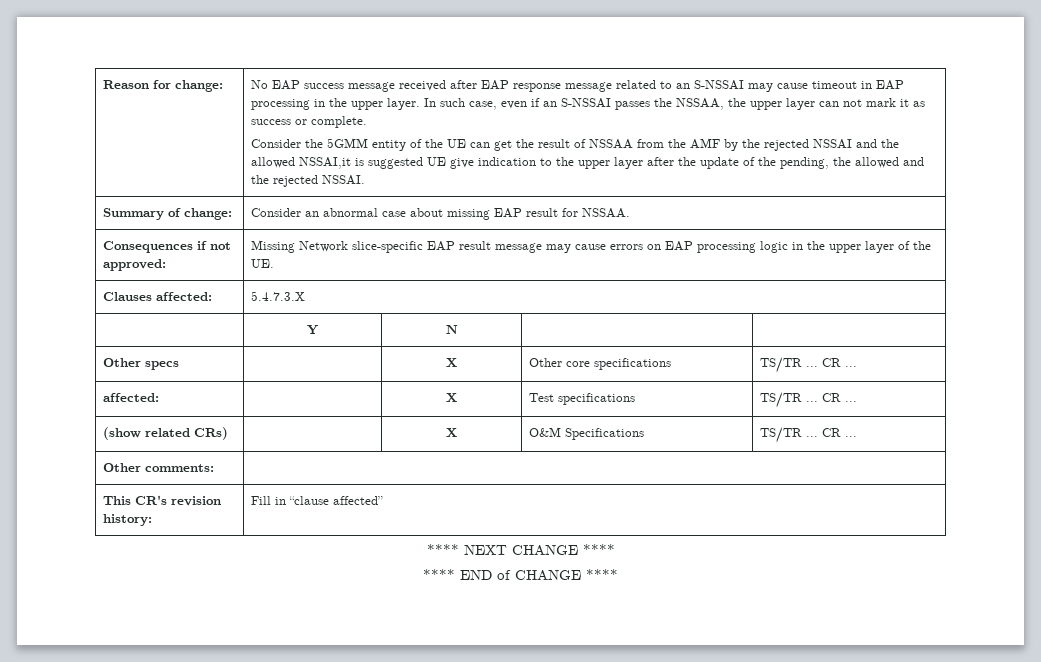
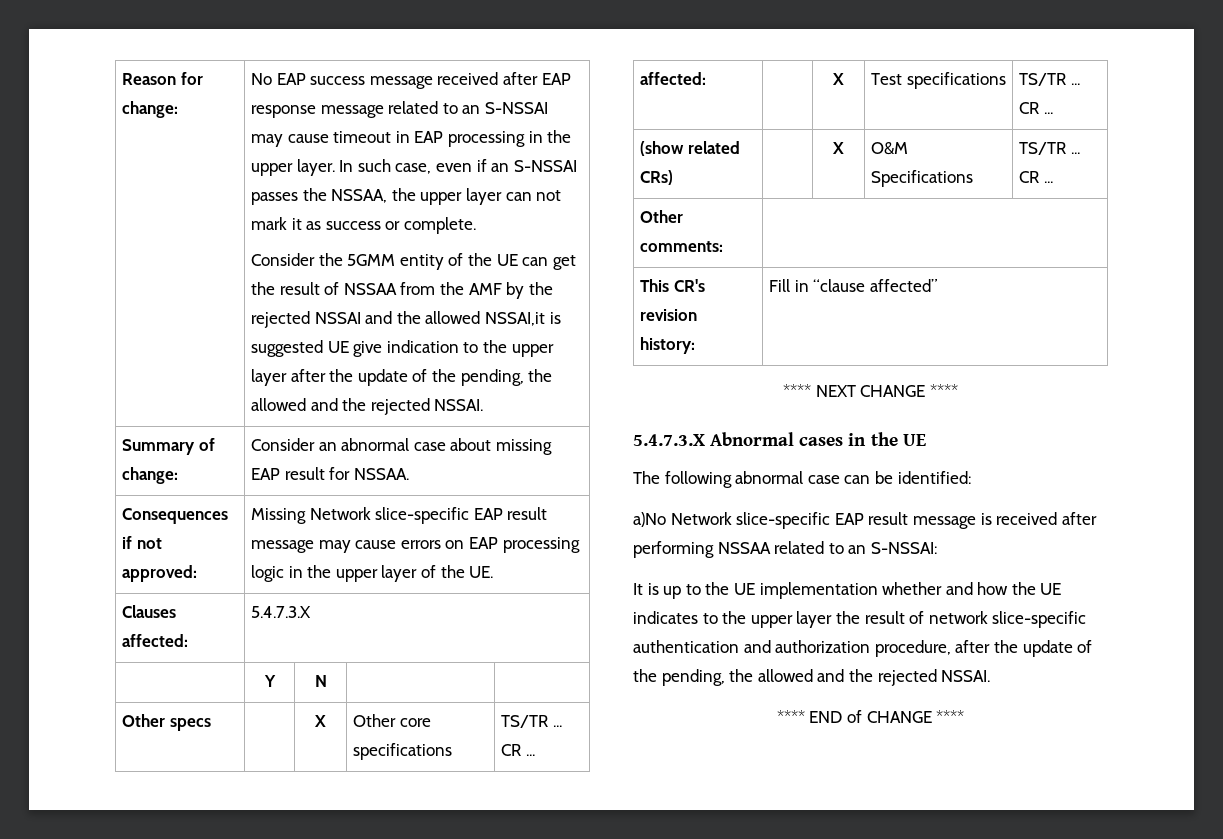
(615, 549) none -> [633,432,926,446] [633,471,971,488] [633,512,1097,529] [633,541,937,558] [633,582,1062,599] [633,611,1087,628] [633,640,1093,657] [633,669,991,686] // 5.4.7.3.X Abnormal cases in the UE // The following abnormal case can be identified: // a)No Network slice-specific EAP result message is received after performing NSSAA related to an S-NSSAI: // It is up to the UE implementation whether and how the UE indicates to the upper layer the result of network slice-specific authentication and authorization procedure, after the update of the pending, the allowed and the rejected NSSAI.

